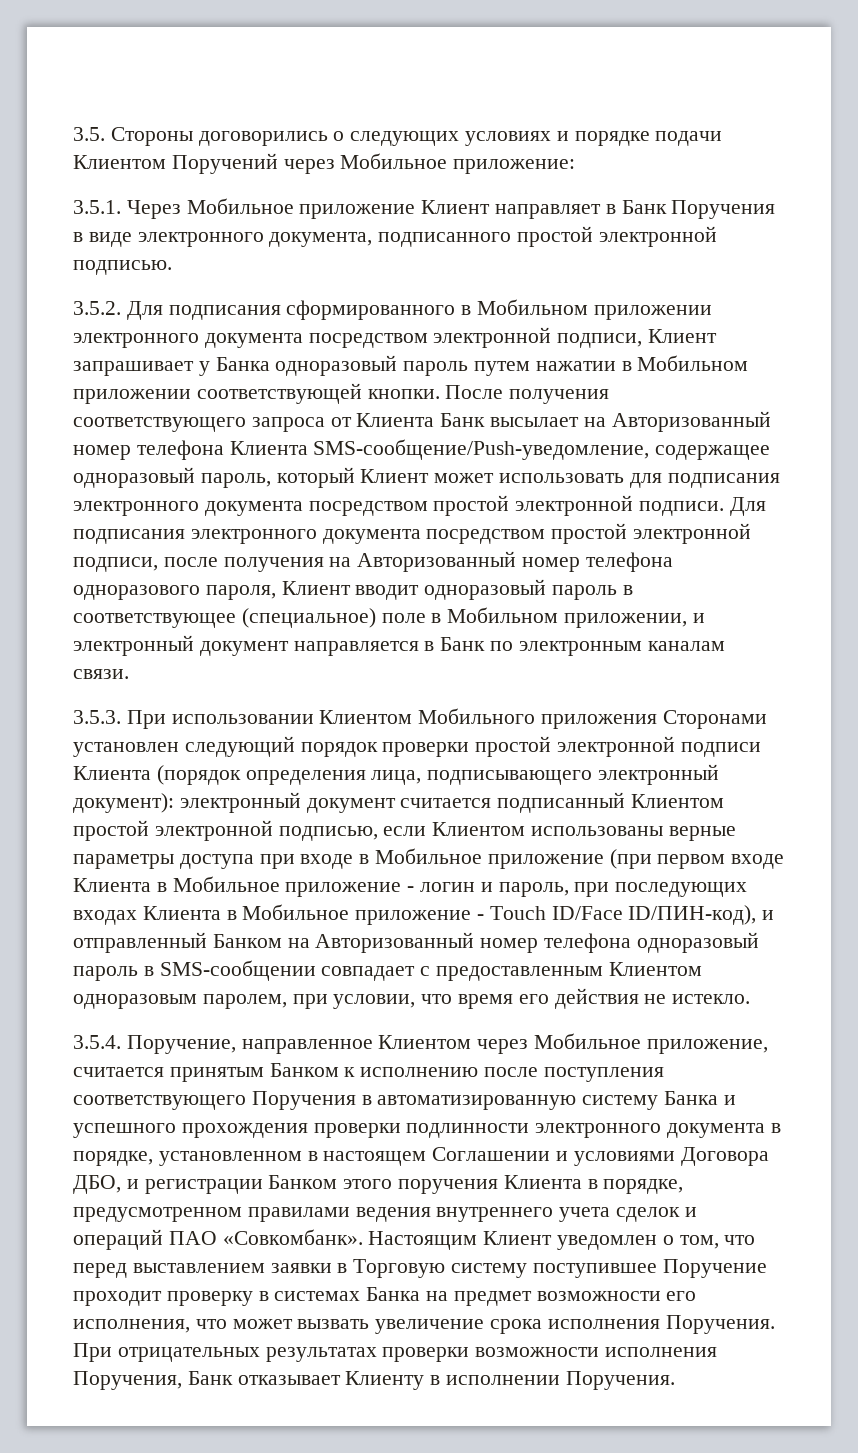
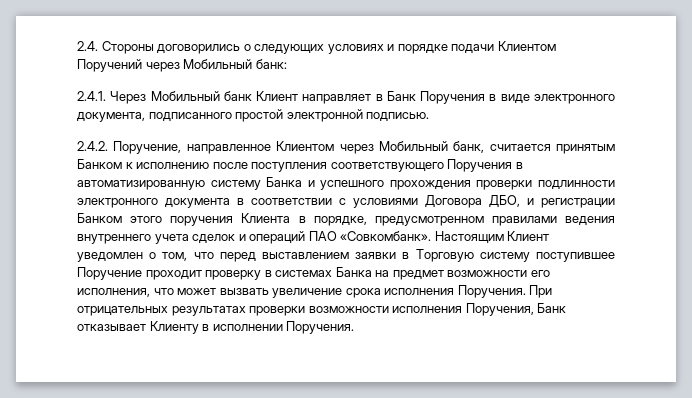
[73,127,105,141] 3.5. -> [77,41,98,51] 2.4.
[340,153,576,174] [73,198,416,219] Мобильное приложение: // 3.5.1. Через Мобильное приложение -> [183,59,287,69] [77,91,252,104] Мобильный банк: // 2.4.1. Через Мобильный банк
[73,299,712,320] [73,327,718,348] [73,355,749,376] [73,383,610,404] [73,411,771,432] [73,439,771,460] [73,467,780,488] [73,495,766,516] [73,523,752,544] [73,551,673,572] [73,579,633,600] [73,607,705,628] [73,635,725,656] [73,669,129,679] [73,708,767,729] [73,736,761,757] [73,764,720,785] [73,792,725,813] [73,820,736,841] [73,848,785,869] [73,876,748,897] [73,904,775,925] [73,932,759,953] [73,960,702,981] [73,988,751,1009] [73,1035,121,1049] 3.5.2. Для подписания сформированного в Мобильном приложении электронного документа посредством электронной подписи, Клиент запрашивает у Банка одноразовый пароль путем нажатии в Мобильном приложении соответствующей кнопки. После получения соответствующего запроса от Клиента Банк высылает на Авторизованный номер телефона Клиента SMS-сообщение/Push-уведомление, содержащее одноразовый пароль, который Клиент может использовать для подписания электронного документа посредством простой электронной подписи. Для подписания электронного документа посредством простой электронной подписи, после получения на Авторизованный номер телефона одноразового пароля, Клиент вводит одноразовый пароль в соответствующее (специальное) поле в Мобильном приложении, и электронный документ направляется в Банк по электронным каналам связи. // 3.5.3. При использовании Клиентом Мобильного приложения Сторонами установлен следующий порядок проверки простой электронной подписи Клиента (порядок определения лица, подписывающего электронный документ): электронный документ считается подписанный Клиентом простой электронной подписью, если Клиентом использованы верные параметры доступа при входе в Мобильное приложение (при первом входе Клиента в Мобильное приложение - логин и пароль, при последующих входах Клиента в Мобильное приложение - Touch ID/Face ID/ПИН-код), и отправленный Банком на Авторизованный номер телефона одноразовый пароль в SMS-сообщении совпадает с предоставленным Клиентом одноразовым паролем, при условии, что время его действия не истекло. // 3.5.4. -> [77,141,108,151] 2.4.2.
[534,1033,768,1054] Мобильное приложение, -> [378,141,485,153] Мобильный банк,
[73,1147,569,1166] порядке, установленном в настоящем Соглашении и -> [251,198,346,205] соответствии с

